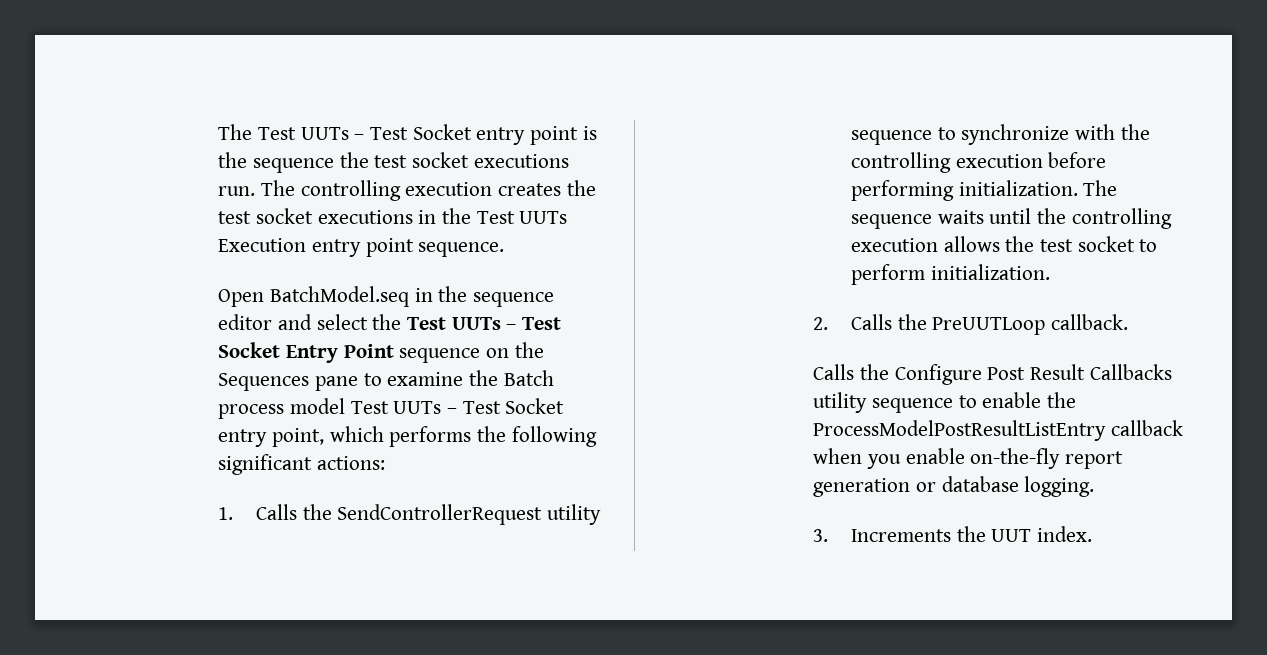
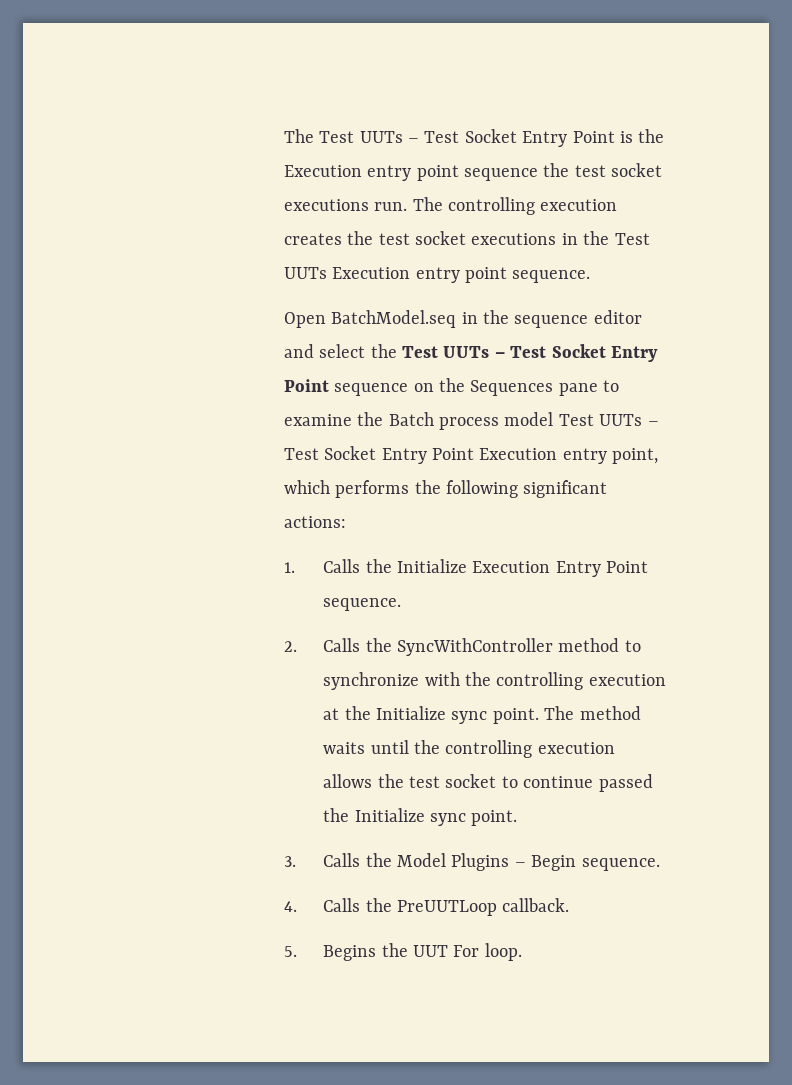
[476,126,597,145] [218,152,248,168] entry point is the -> [522,129,665,147] [283,165,459,181] Entry Point is the Execution entry point
(565, 406) none -> [381,448,558,464] Entry Point Execution
[337,504,602,525] [851,130,933,145] SendControllerRequest utility sequence -> [397,559,649,577] [323,598,402,611] [283,638,620,656] Initialize Execution Entry Point sequence. // 2. Calls the SyncWithController method
[1048,152,1107,168] [851,180,1118,201] [851,214,933,229] before performing initialization. The sequence -> [323,706,641,724] at the Initialize sync point. The method
[851,264,1050,285] [813,314,1129,335] [813,364,1172,385] [813,392,1076,413] [813,420,1183,441] [813,448,1123,469] [813,476,1095,497] [813,526,1093,542] perform initialization. // 2. Calls the PreUUTLoop callback. // Calls the Configure Post Result Callbacks utility sequence to enable the ProcessModelPostResultListEntry callback when you enable on-the-fly report generation or database logging. // 3. Increments the UUT index. -> [523,774,653,792] [323,808,518,826] [283,853,660,871] [283,898,570,916] [283,943,522,961] continue passed the Initialize sync point. // 3. Calls the Model Plugins – Begin sequence. // 4. Calls the PreUUTLoop callback. // 5. Begins the UUT For loop.

